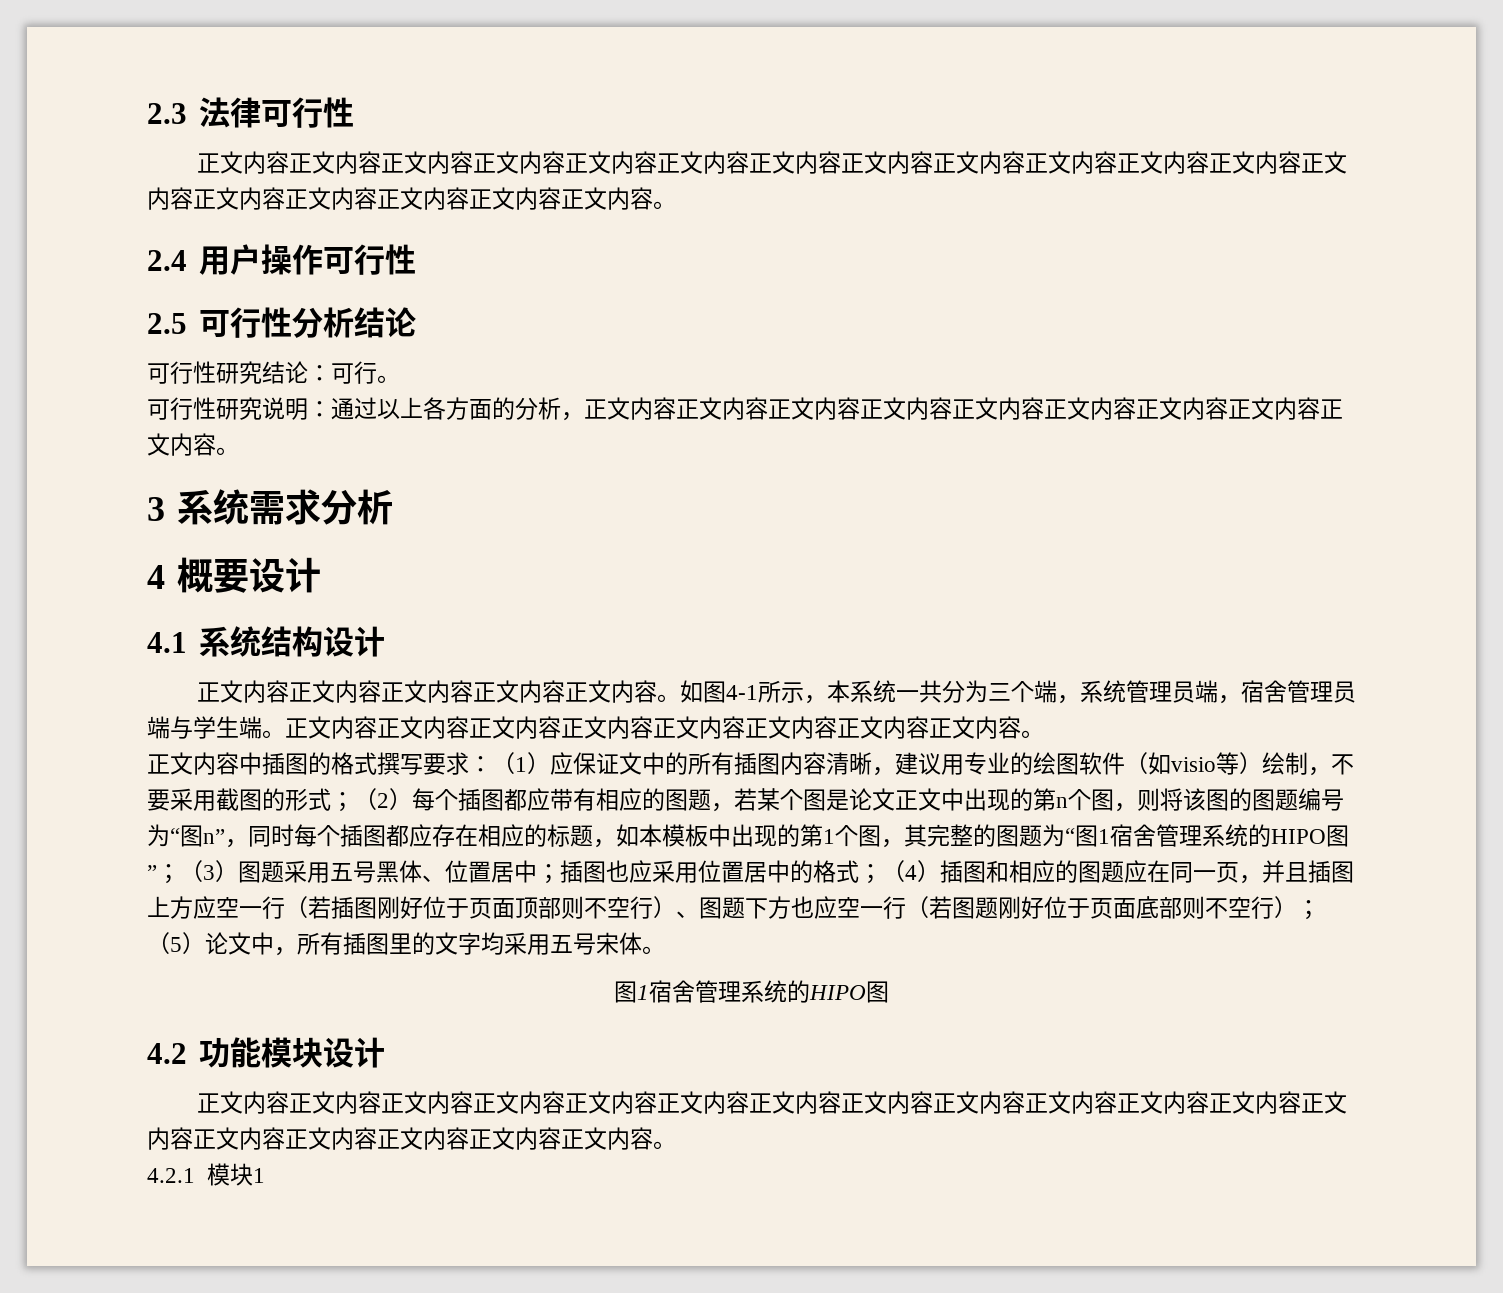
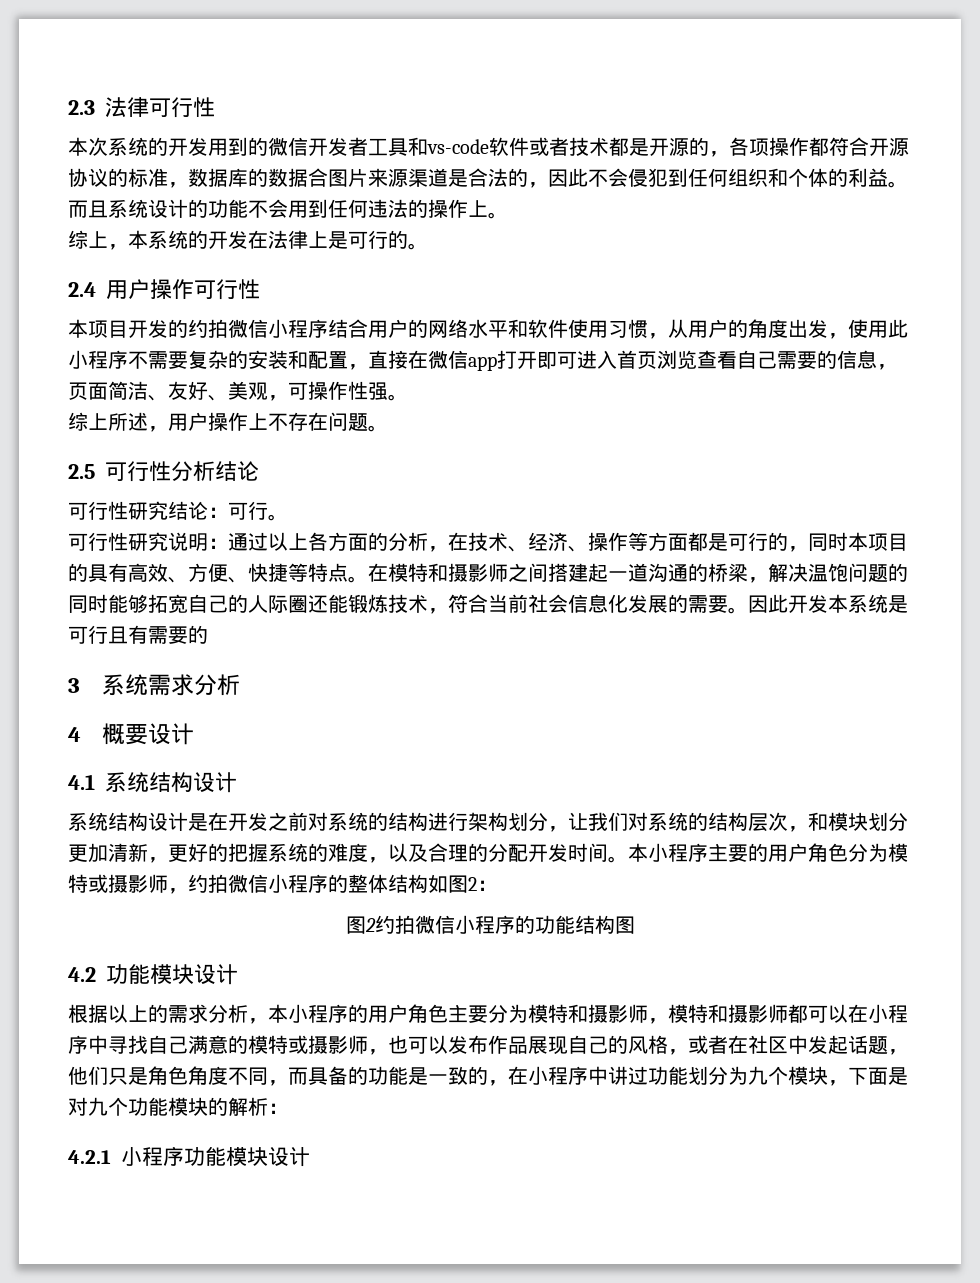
[196,151,1347,174] [147,187,653,210] 正文内容正文内容正文内容正文内容正文内容正文内容正文内容正文内容正文内容正文内容正文内容正文内容正文内容正文内容正文内容正文内容正文内容正文内容 -> [68,137,909,157] [68,168,908,188] [68,199,508,219] [68,230,408,250] 本次系统的开发用到的微信开发者工具和vs-code软件或者技术都是开源的，各项操作都符合开源协议的标准，数据库的数据合图片来源渠道是合法的，因此不会侵犯到任何组织和个体的利益。而且系统设计的功能不会用到任何违法的操作上。 // 综上，本系统的开发在法律上是可行的
(416, 259) none -> [68,319,908,339] [68,350,897,371] [68,381,408,401] [68,412,388,432] // 本项目开发的约拍微信小程序结合用户的网络水平和软件使用习惯，从用户的角度出发，使用此小程序不需要复杂的安装和配置，直接在微信app打开即可进入首页浏览查看自己需要的信息，页面简洁、友好、美观，可操作性强。 // 综上所述，用户操作上不存在问题。
[584,397,1343,420] [147,433,239,456] 正文内容正文内容正文内容正文内容正文内容正文内容正文内容正文内容正文内容。 -> [448,532,908,552] [68,563,908,583] [68,594,908,614] [68,625,208,644] 在技术、经济、操作等方面都是可行的，同时本项目的具有高效、方便、快捷等特点。在模特和摄影师之间搭建起一道沟通的桥梁，解决温饱问题的同时能够拓宽自己的人际圈还能锻炼技术，符合当前社会信息化发展的需要。因此开发本系统是可行且有需要的
[196,680,1356,704] [147,716,1044,739] [147,752,1354,776] [147,788,1344,812] [147,824,1349,848] [147,860,1354,884] [147,896,1320,920] [147,932,665,956] [614,980,866,1003] 正文内容正文内容正文内容正文内容正文内容。如图4-1所示，本系统一共分为三个端，系统管理员端，宿舍管理员端与学生端。正文内容正文内容正文内容正文内容正文内容正文内容正文内容正文内容。 // 正文内容中插图的格式撰写要求：（1）应保证文中的所有插图内容清晰，建议用专业的绘图软件（如visio等）绘制，不要采用截图的形式；（2）每个插图都应带有相应的图题，若某个图是论文正文中出现的第n个图，则将该图的图题编号为“图n”，同时每个插图都应存在相应的标题，如本模板中出现的第1个图，其完整的图题为“图1宿舍管理系统的HIPO图”；（3）图题采用五号黑体、位置居中；插图也应采用位置居中的格式；（4）插图和相应的图题应在同一页，并且插图上方应空一行（若插图刚好位于页面顶部则不空行）、图题下方也应空一行（若图题刚好位于页面底部则不空行）；（5）论文中，所有插图里的文字均采用五号宋体。 // 图1宿舍管理系统的HIPO -> [68,812,908,832] [68,843,908,863] [68,874,497,894] [345,915,615,934] 系统结构设计是在开发之前对系统的结构进行架构划分，让我们对系统的结构层次，和模块划分更加清新，更好的把握系统的难度，以及合理的分配开发时间。本小程序主要的用户角色分为模特或摄影师，约拍微信小程序的整体结构如图2： // 图2约拍微信小程序的功能结构
[196,1091,1347,1114] [147,1127,676,1150] [147,1163,265,1186] 正文内容正文内容正文内容正文内容正文内容正文内容正文内容正文内容正文内容正文内容正文内容正文内容正文内容正文内容正文内容正文内容正文内容正文内容。 // 4.2.1模块1 -> [68,1004,908,1024] [68,1035,908,1055] [68,1066,908,1086] [68,1097,288,1116] [68,1146,310,1167] 根据以上的需求分析，本小程序的用户角色主要分为模特和摄影师，模特和摄影师都可以在小程序中寻找自己满意的模特或摄影师，也可以发布作品展现自己的风格，或者在社区中发起话题，他们只是角色角度不同，而具备的功能是一致的，在小程序中讲过功能划分为九个模块，下面是对九个功能模块的解析： // 4.2.1小程序功能模块设计

